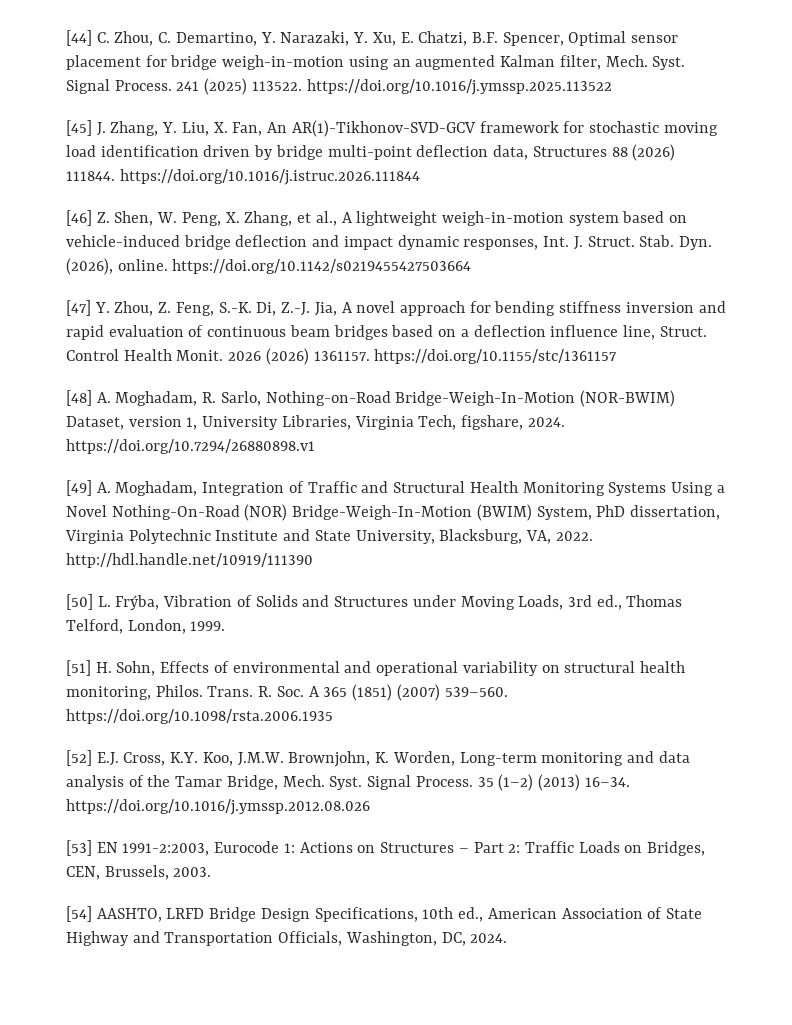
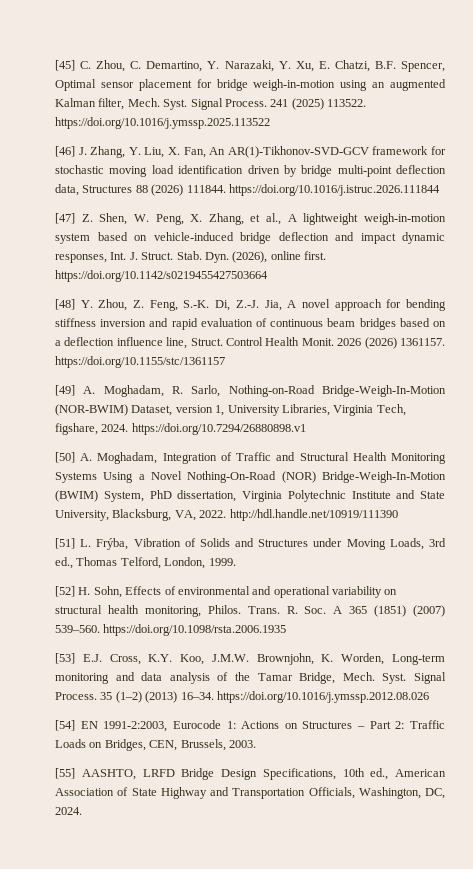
[66,30,92,46] [44] -> [55,60,75,71] [45]
[66,120,92,136] [45] -> [55,146,75,157] [46]
[66,210,92,226] [46] -> [55,213,75,224] [47]
[117,259,168,271] online. -> [270,251,326,260] online first.
[66,300,91,316] [47] -> [55,299,75,310] [48]
[66,390,92,406] [48] -> [55,385,75,396] [49]
[66,480,92,496] [49] -> [55,452,75,463] [50]
[66,594,93,610] [50] -> [55,538,75,549] [51]
[66,660,91,676] [51] -> [55,586,75,597] [52]
[66,750,92,766] [52] -> [55,653,75,664] [53]
[66,840,92,856] [53] -> [55,720,75,731] [54]
[66,906,92,922] [54] -> [55,768,75,779] [55]

